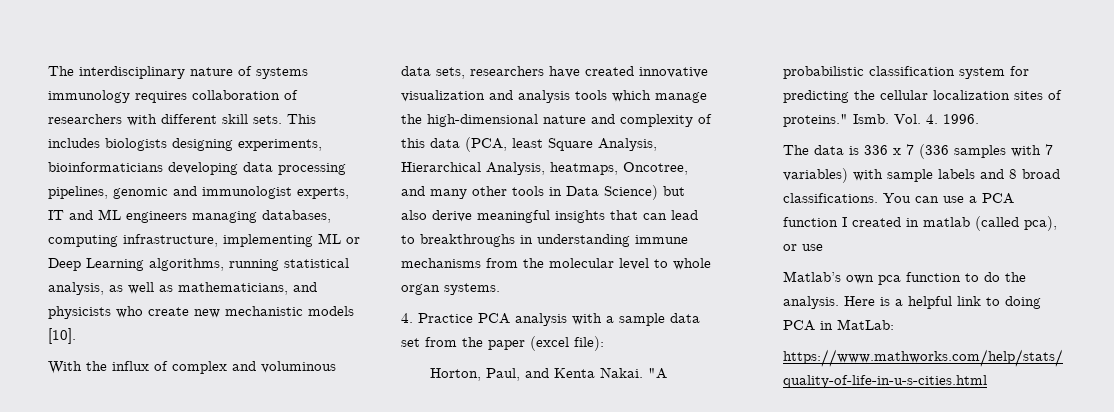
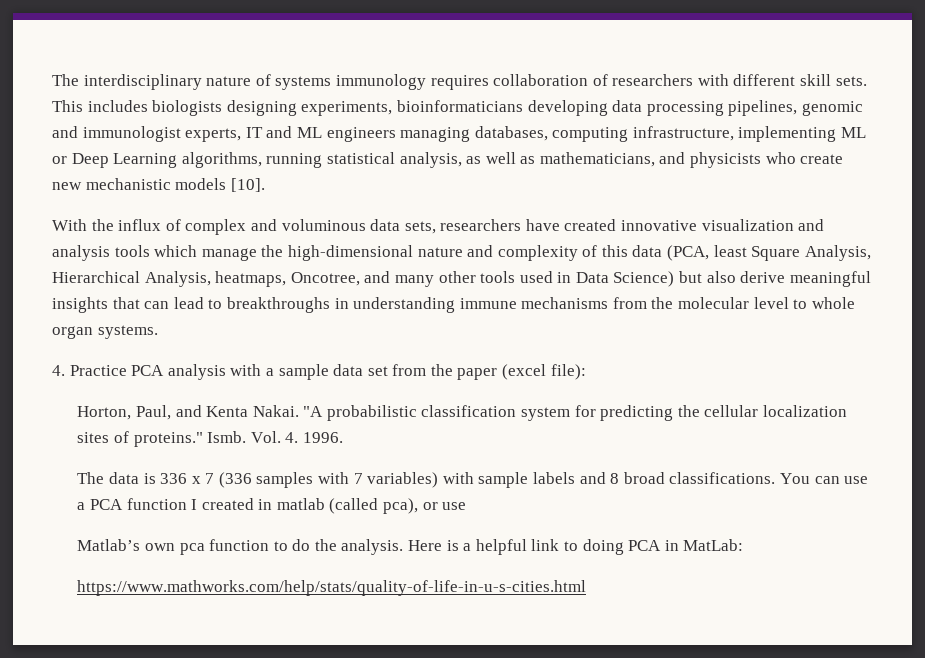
(544, 191) none -> [519,271,553,283] used

